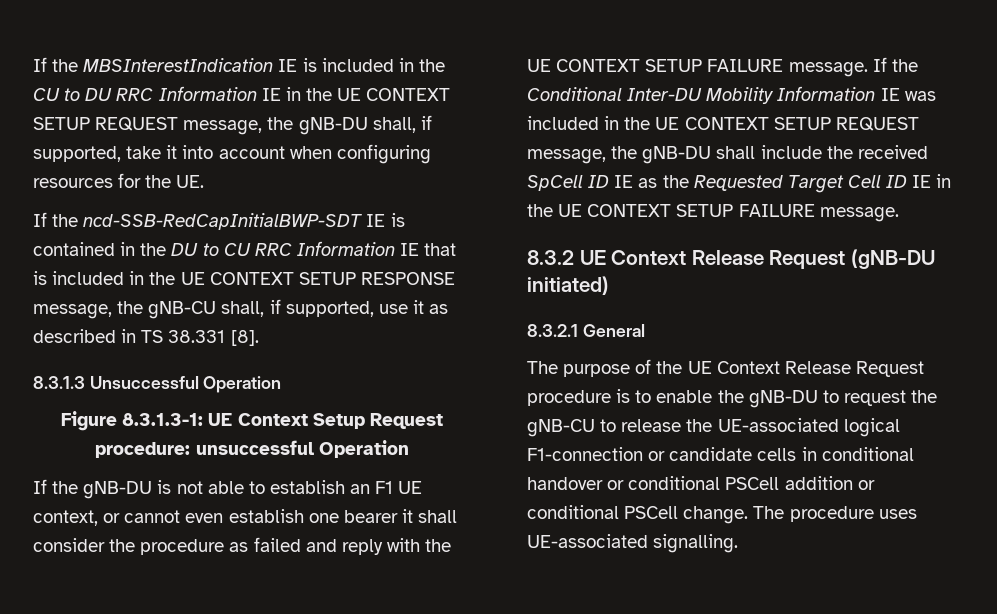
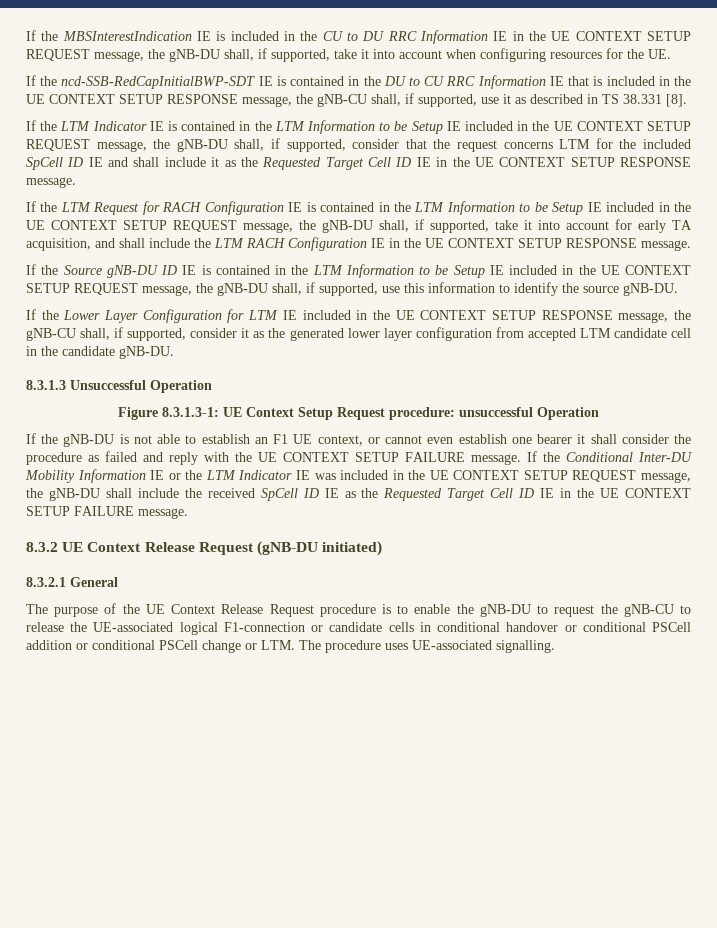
(259, 338) none -> [26,120,691,134] [26,138,692,152] [26,157,691,170] [26,177,76,188] [26,201,692,215] [26,219,692,233] [26,237,691,251] [26,264,691,278] [26,282,678,296] [26,309,691,323] [26,327,691,341] [26,346,174,359] // If the LTM Indicator IE is contained in the LTM Information to be Setup IE included in the UE CONTEXT SETUP REQUEST message, the gNB-DU shall, if supported, consider that the request concerns LTM for the included SpCell ID IE and shall include it as the Requested Target Cell ID IE in the UE CONTEXT SETUP RESPONSE message. // If the LTM Request for RACH Configuration IE is contained in the LTM Information to be Setup IE included in the UE CONTEXT SETUP REQUEST message, the gNB-DU shall, if supported, take it into account for early TA acquisition, and shall include the LTM RACH Configuration IE in the UE CONTEXT SETUP RESPONSE message. // If the Source gNB-DU ID IE is contained in the LTM Information to be Setup IE included in the UE CONTEXT SETUP REQUEST message, the gNB-DU shall, if supported, use this information to identify the source gNB-DU. // If the Lower Layer Configuration for LTM IE included in the UE CONTEXT SETUP RESPONSE message, the gNB-CU shall, if supported, consider it as the generated lower layer configuration from accepted LTM candidate cell in the candidate gNB-DU.
(900, 94) none -> [168,470,310,480] or the LTM Indicator IE
[683,506,749,524] change. -> [202,640,295,653] change or LTM.

